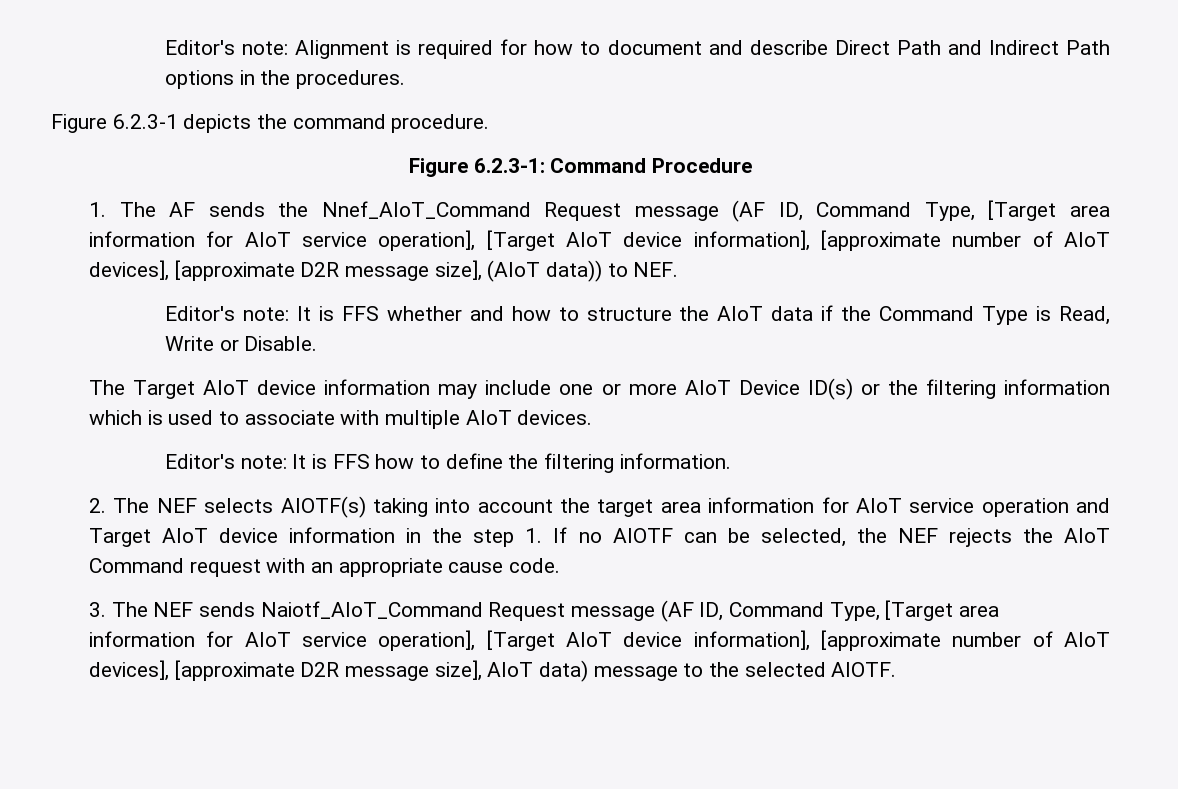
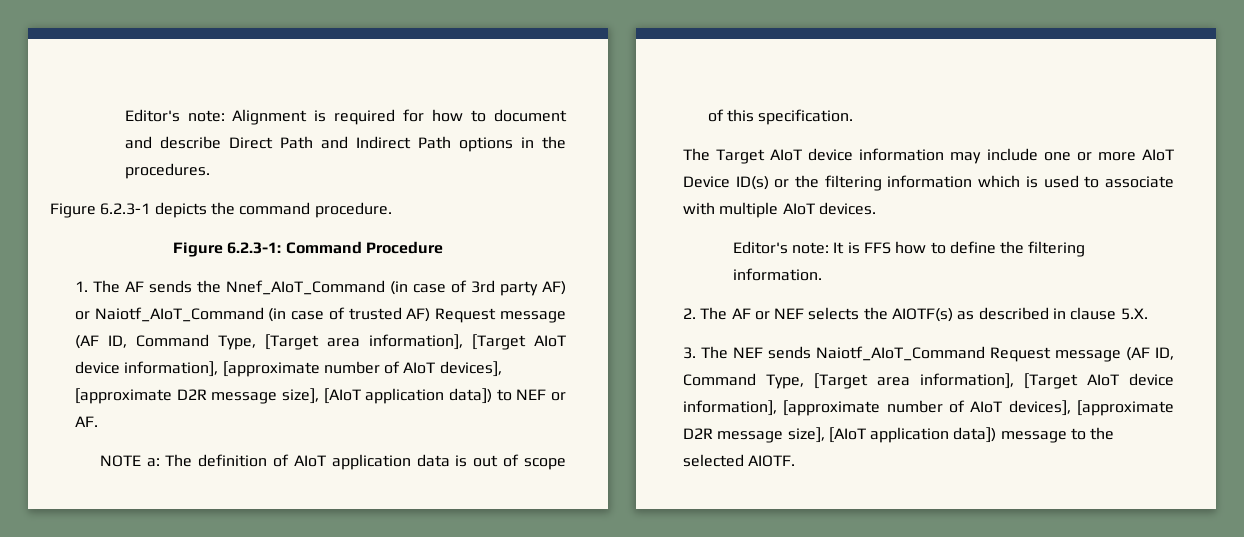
[544,200,1110,222] [88,230,476,251] Request message (AF ID, Command Type, [Target area information for AIoT service operation], -> [389,280,566,296] [74,307,566,323] [74,334,463,350] (in case of 3rd party AF) or Naiotf_AIoT_Command (in case of trusted AF) Request message (AF ID, Command Type, [Target area information],
[487,260,679,282] [164,305,1111,325] [164,336,318,351] (AIoT data)) to NEF. // Editor's note: It is FFS whether and how to structure the AIoT data if the Command Type is Read, Write or Disable. -> [323,388,566,404] [74,416,98,427] [99,454,566,470] [707,109,854,125] [AIoT application data]) to NEF or AF. // NOTE a: The definition of AIoT application data is out of scope of this specification.
[156,496,1110,518] [88,527,1110,547] [88,558,561,577] NEF selects AIOTF(s) taking into account the target area information for AIoT service operation and Target AIoT device information in the step 1. If no AIOTF can be selected, the NEF rejects the AIoT Command request with an appropriate cause code. -> [731,307,1148,322] AF or NEF selects the AIOTF(s) as described in clause 5.X.
[88,630,476,651] information for AIoT service operation], -> [919,373,1014,389] information],
[487,660,589,682] AIoT data) -> [828,427,997,443] [AIoT application data])

